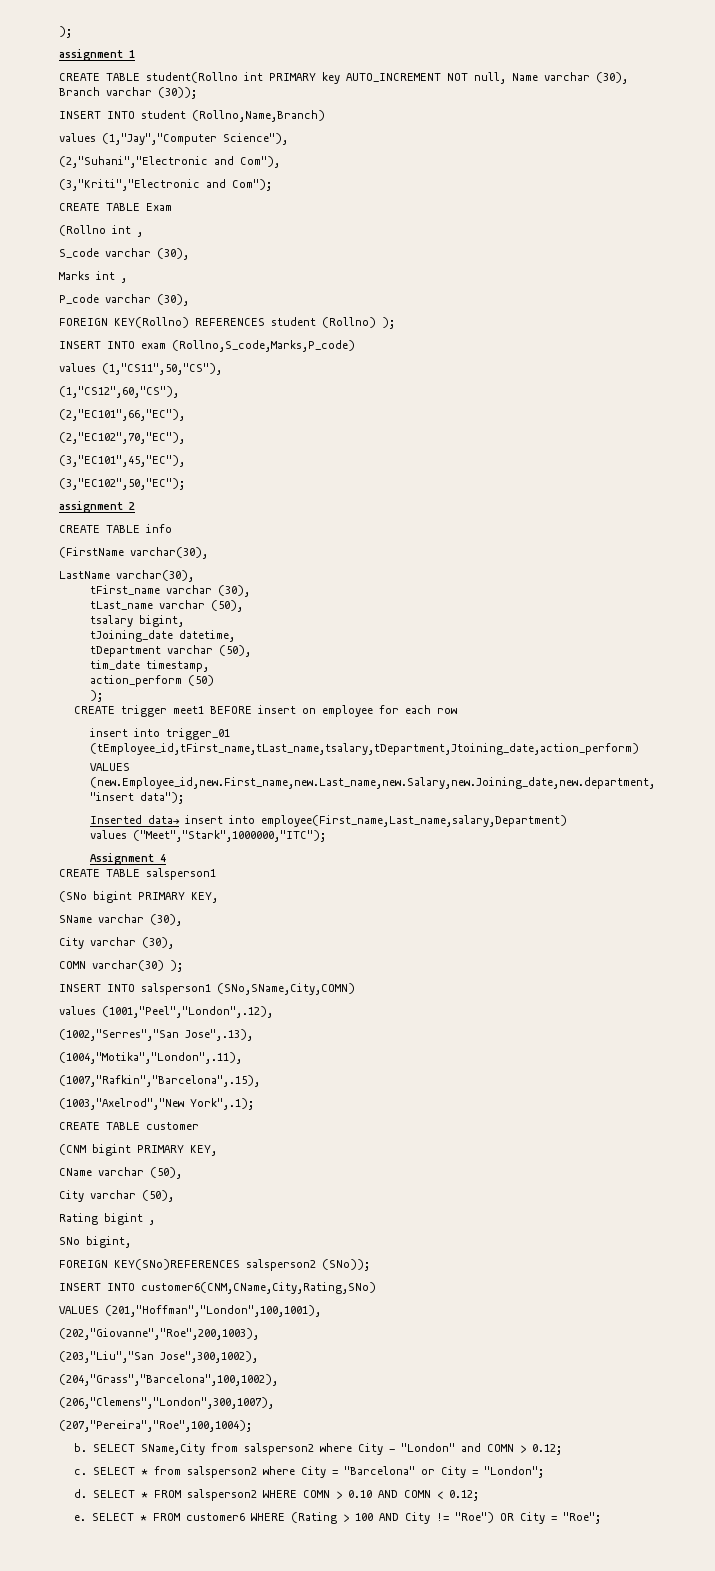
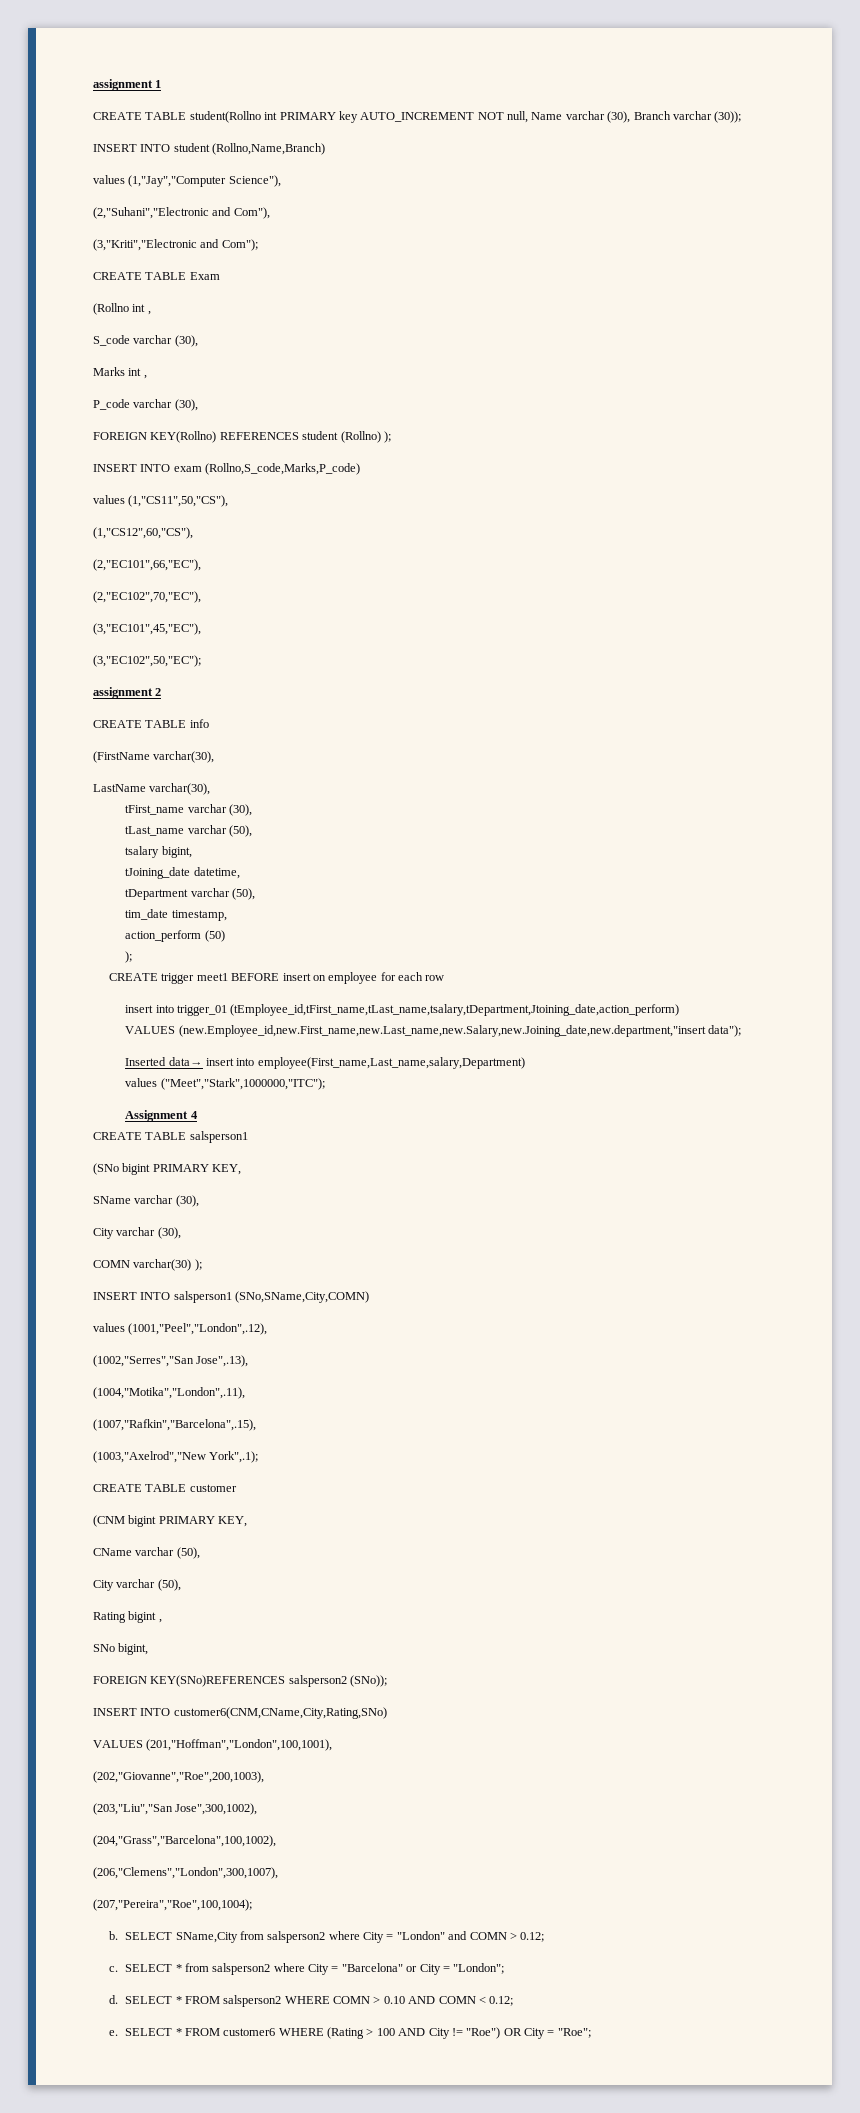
[59,26,72,38] ); // -> (93, 85) none
[389,1449,396,1452] - -> [386,1934,394,1940] =

